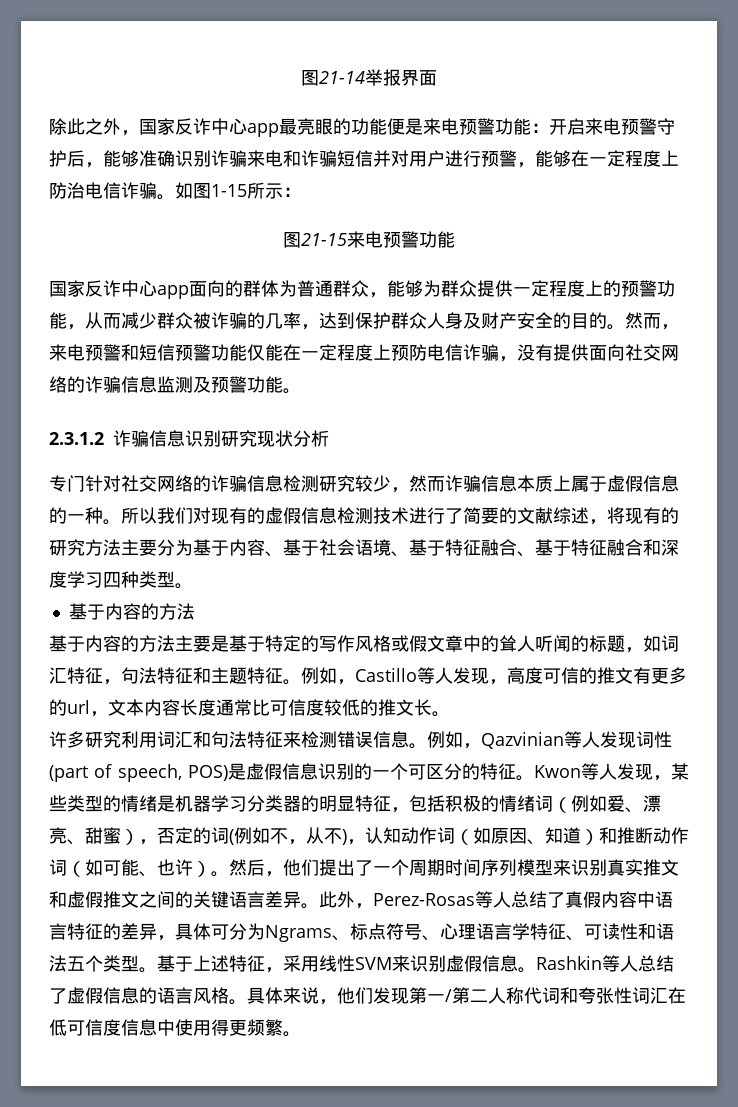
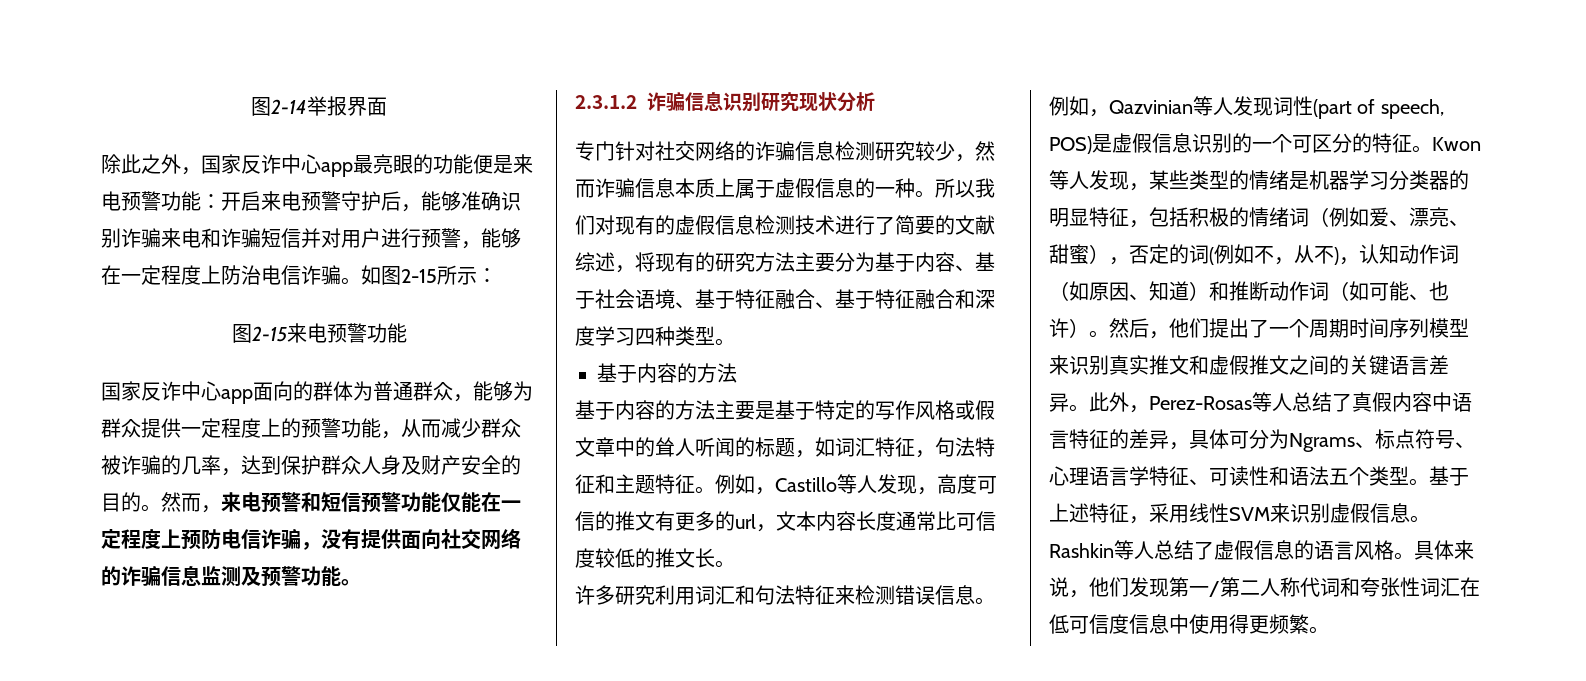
[301,70,365,86] 图21-14 -> [251,97,307,116] 图2-14
[211,184,247,197] 1-15 -> [401,269,437,283] 2-15
[301,233,347,246] 21-15 -> [251,326,287,342] 2-15

